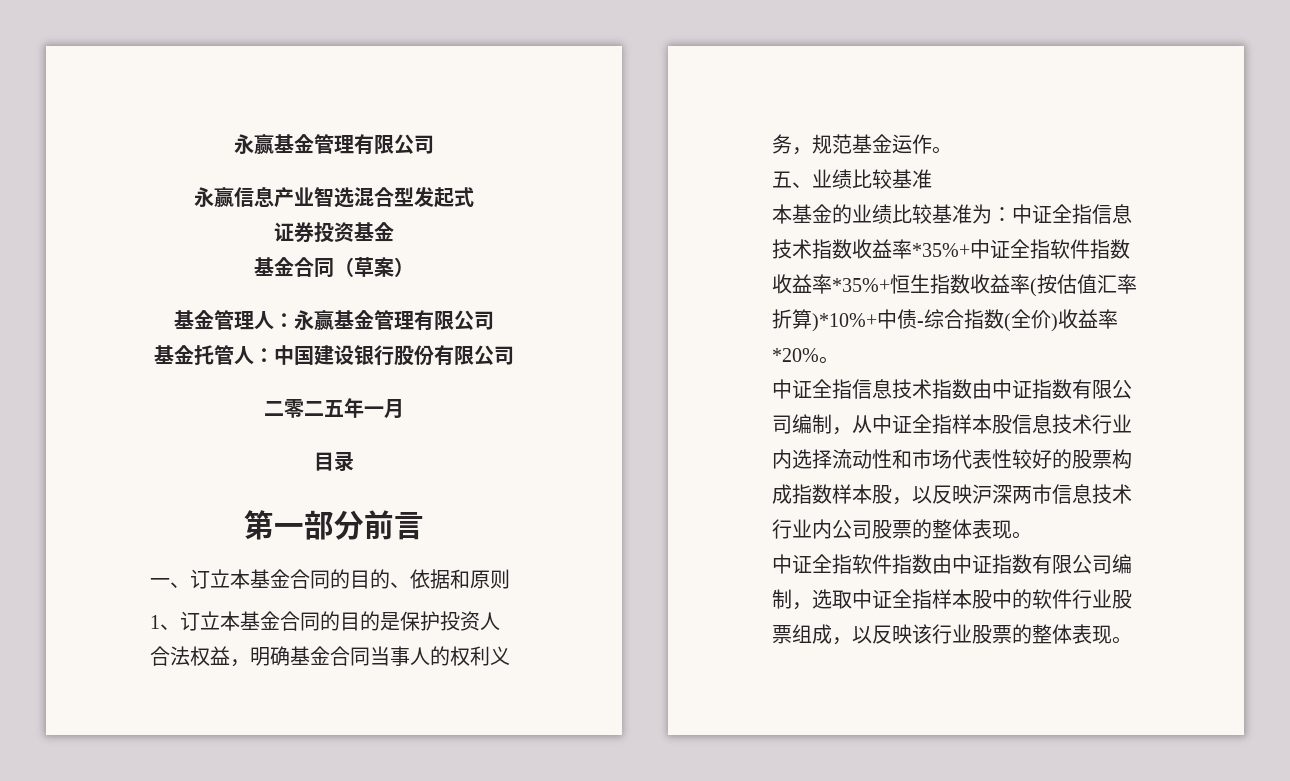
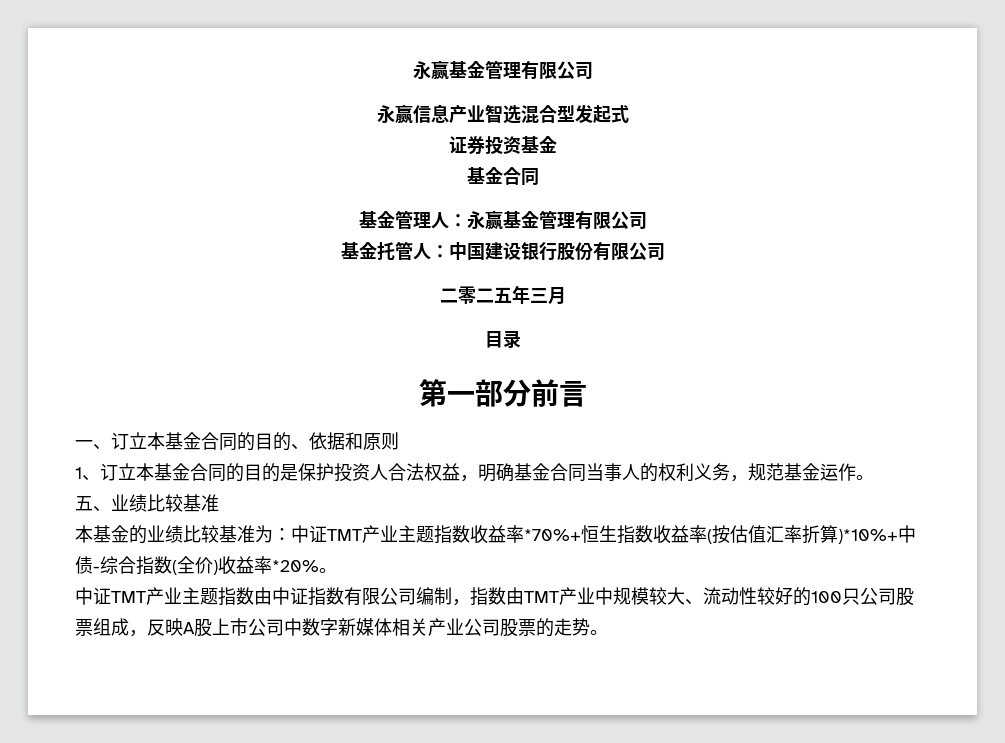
[334,257,414,277] （草案） -> (539, 177) none
[364,406,384,416] 一 -> [529,288,548,303] 三
[1052,204,1132,224] [772,239,1130,259] [772,274,890,294] 全指信息技术指数收益率*35%+中证全指软件指数收益率*35%+ -> [327,525,581,544] TMT产业主题指数收益率*70%+
[812,379,1132,399] [772,414,1132,435] [772,449,1132,469] [772,484,1132,505] [772,519,832,539] 全指信息技术指数由中证指数有限公司编制，从中证全指样本股信息技术行业内选择流动性和市场代表性较好的股票构成指数样本股，以反映沪深两市信息技术行业内 -> [111,587,914,606] [75,618,464,637] TMT产业主题指数由中证指数有限公司编制，指数由TMT产业中规模较大、流动性较好的100只公司股票组成，反映A股上市公司中数字新媒体相关产业
[932,519,1032,539] [772,554,1132,574] [772,589,1132,610] [772,624,1132,645] 整体表现。 // 中证全指软件指数由中证指数有限公司编制，选取中证全指样本股中的软件行业股票组成，以反映该行业股票的整体表现。 -> [554,618,608,636] 走势。

